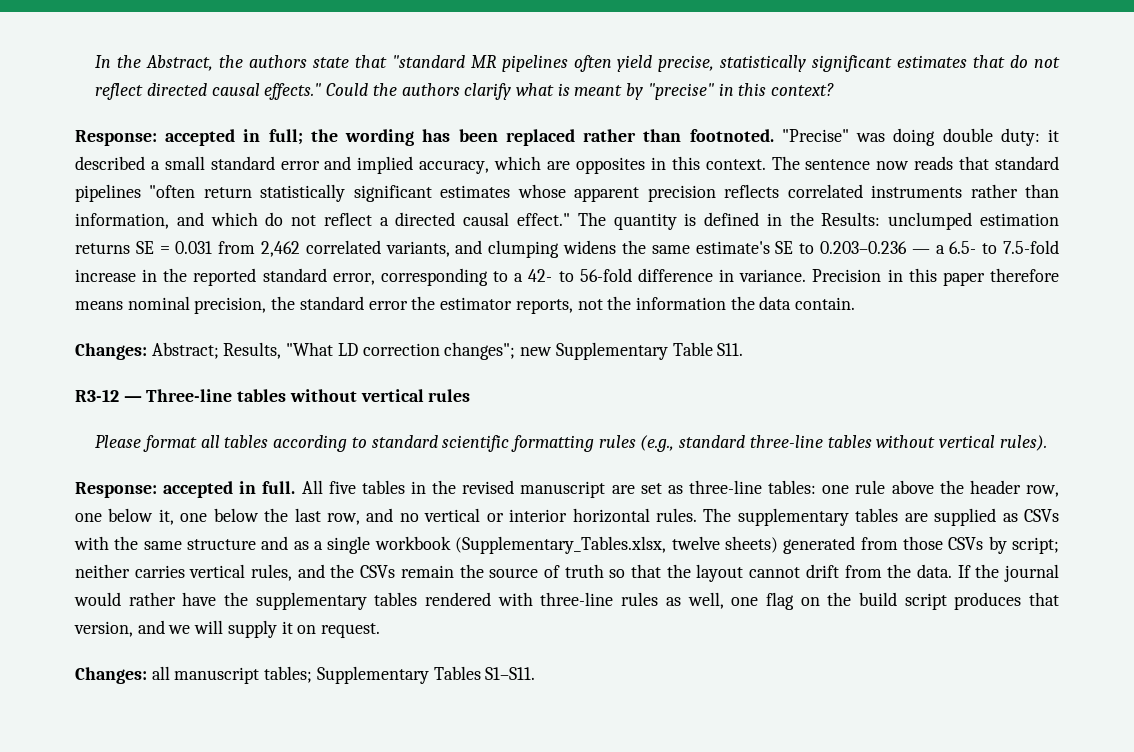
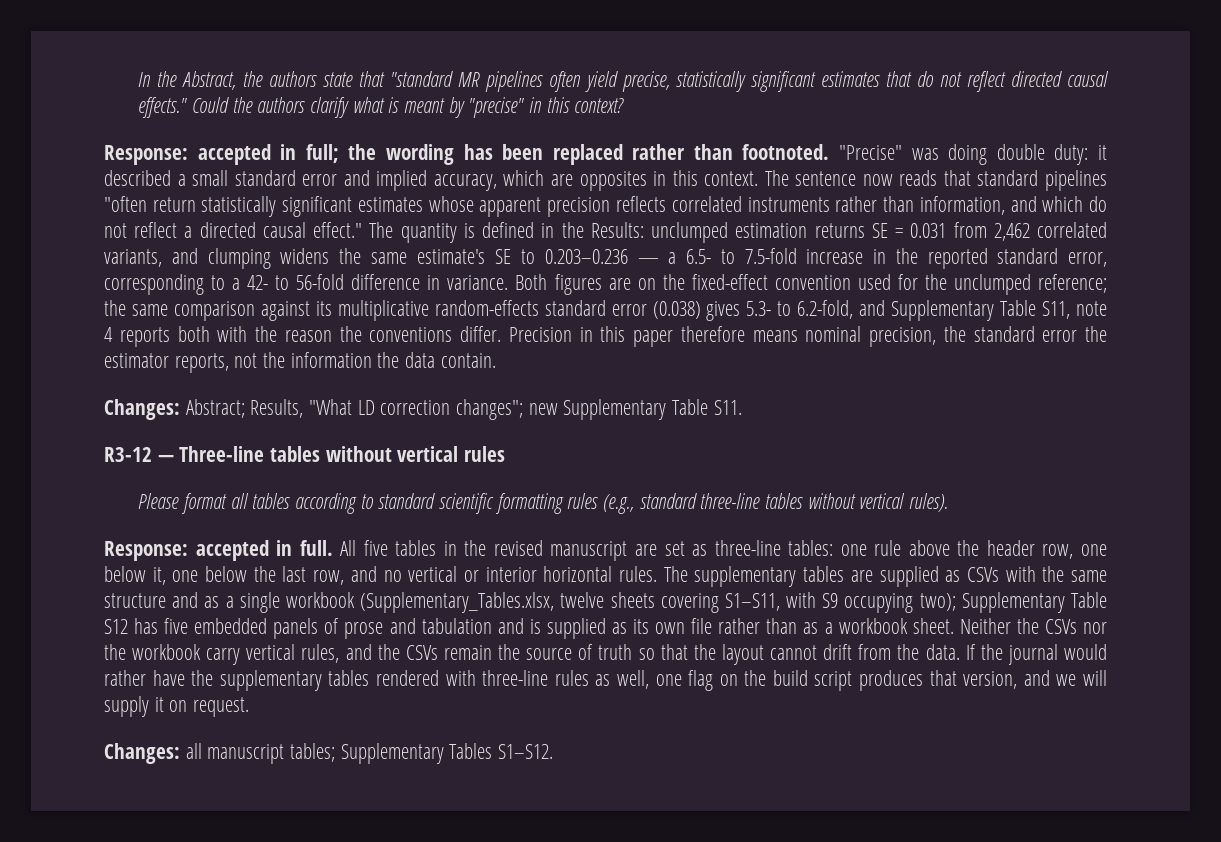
(807, 275) none -> [515,274,1107,295] [104,300,1107,321] [104,326,501,347] Both figures are on the fixed-effect convention used for the unclumped reference; the same comparison against its multiplicative random-effects standard error (0.038) gives 5.3- to 6.2-fold, and Supplementary Table S11, note 4 reports both with the reason the conventions differ.
[724,536,1060,554] [75,564,185,578] sheets) generated from those CSVs by script; neither carries -> [610,592,1108,613] [104,618,1108,639] [104,644,241,665] sheets covering S1–S11, with S9 occupying two); Supplementary Table S12 has five embedded panels of prose and tabulation and is supplied as its own file rather than as a workbook sheet. Neither the CSVs nor the workbook carry
[485,667,536,680] S1–S11. -> [498,744,554,759] S1–S12.

